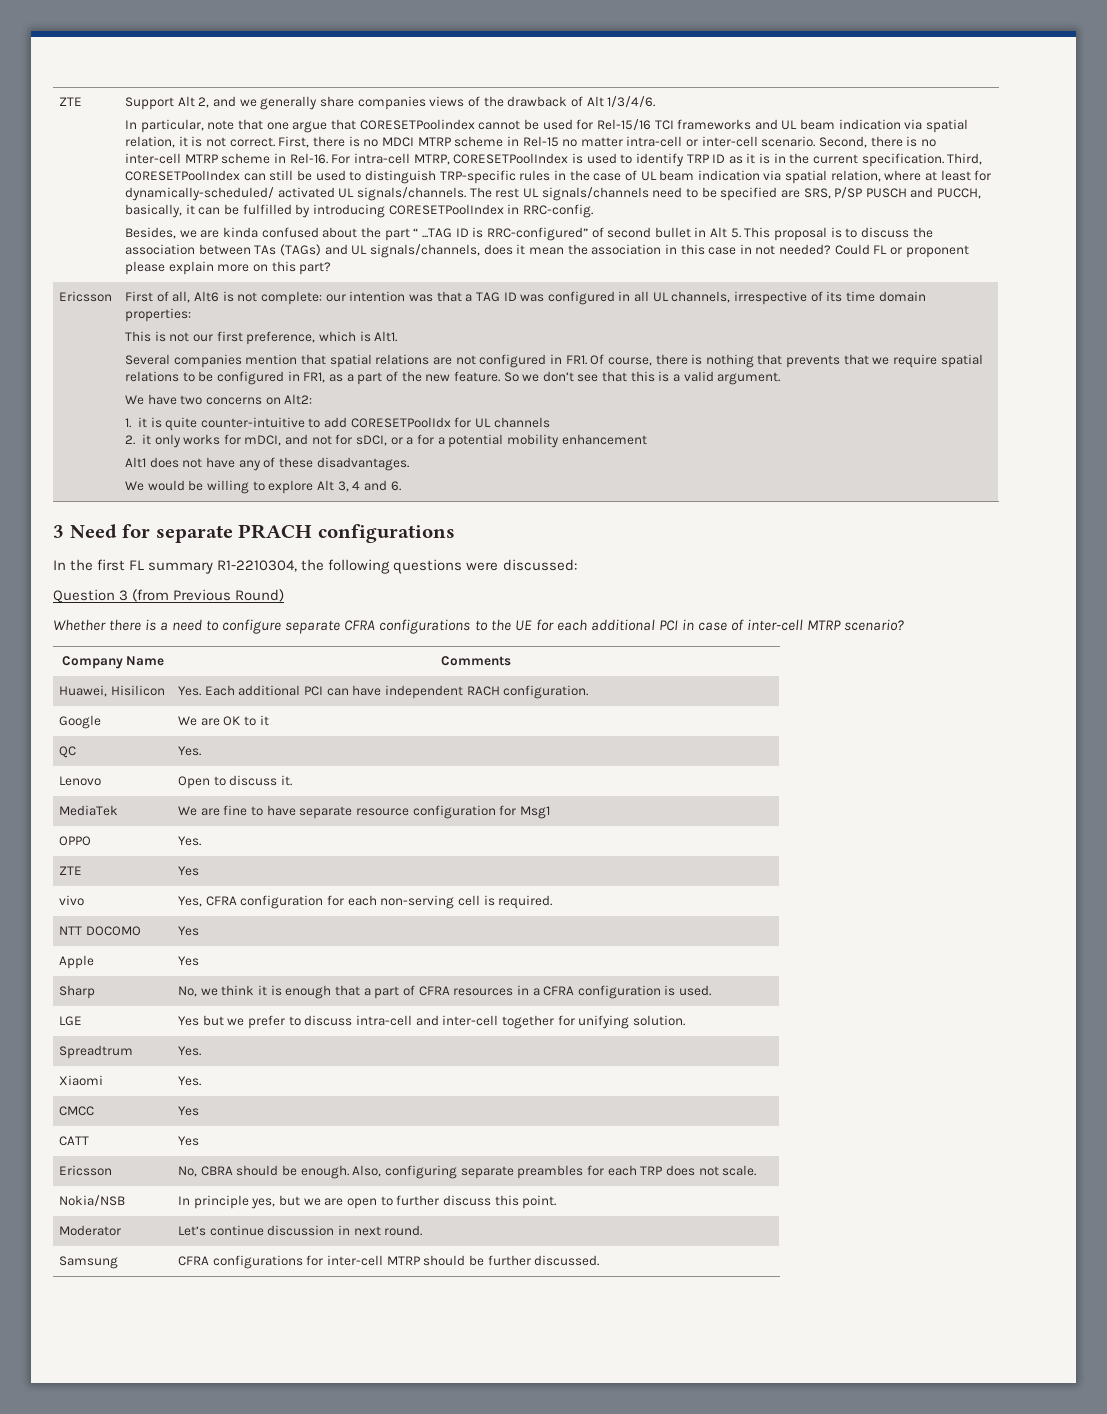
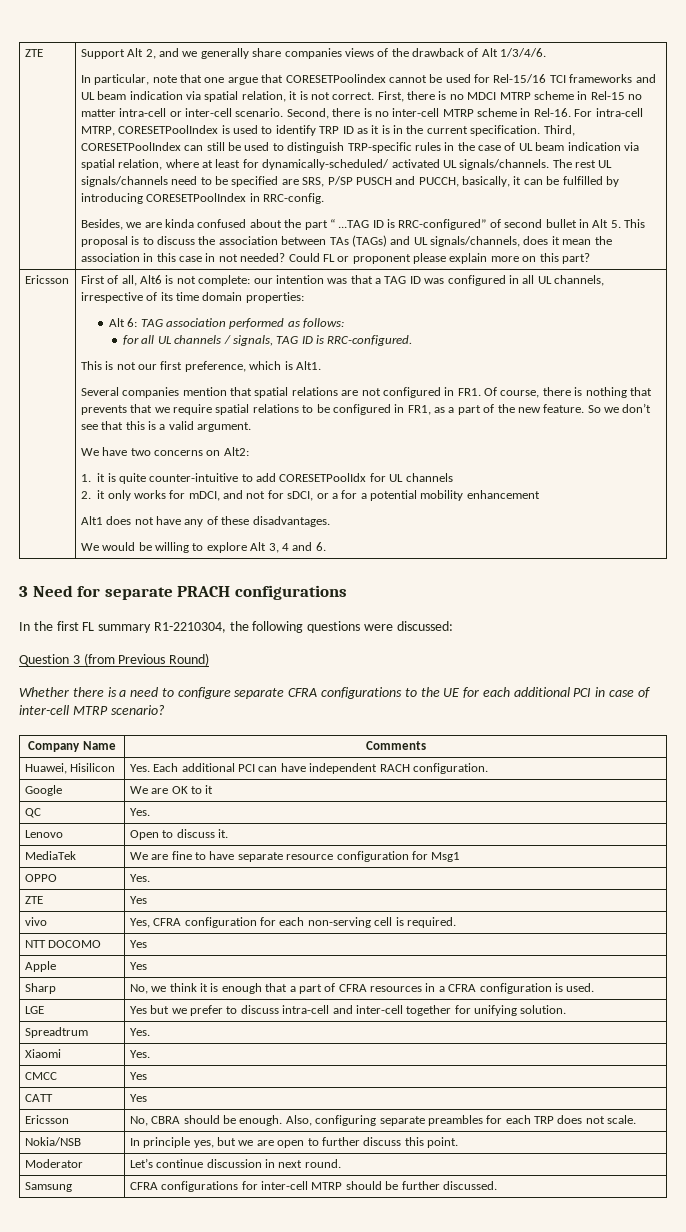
(192, 315) none -> [108,318,345,329] [123,335,413,346] // Alt 6: TAG association performed as follows: // for all UL channels / signals, TAG ID is RRC-configured.

